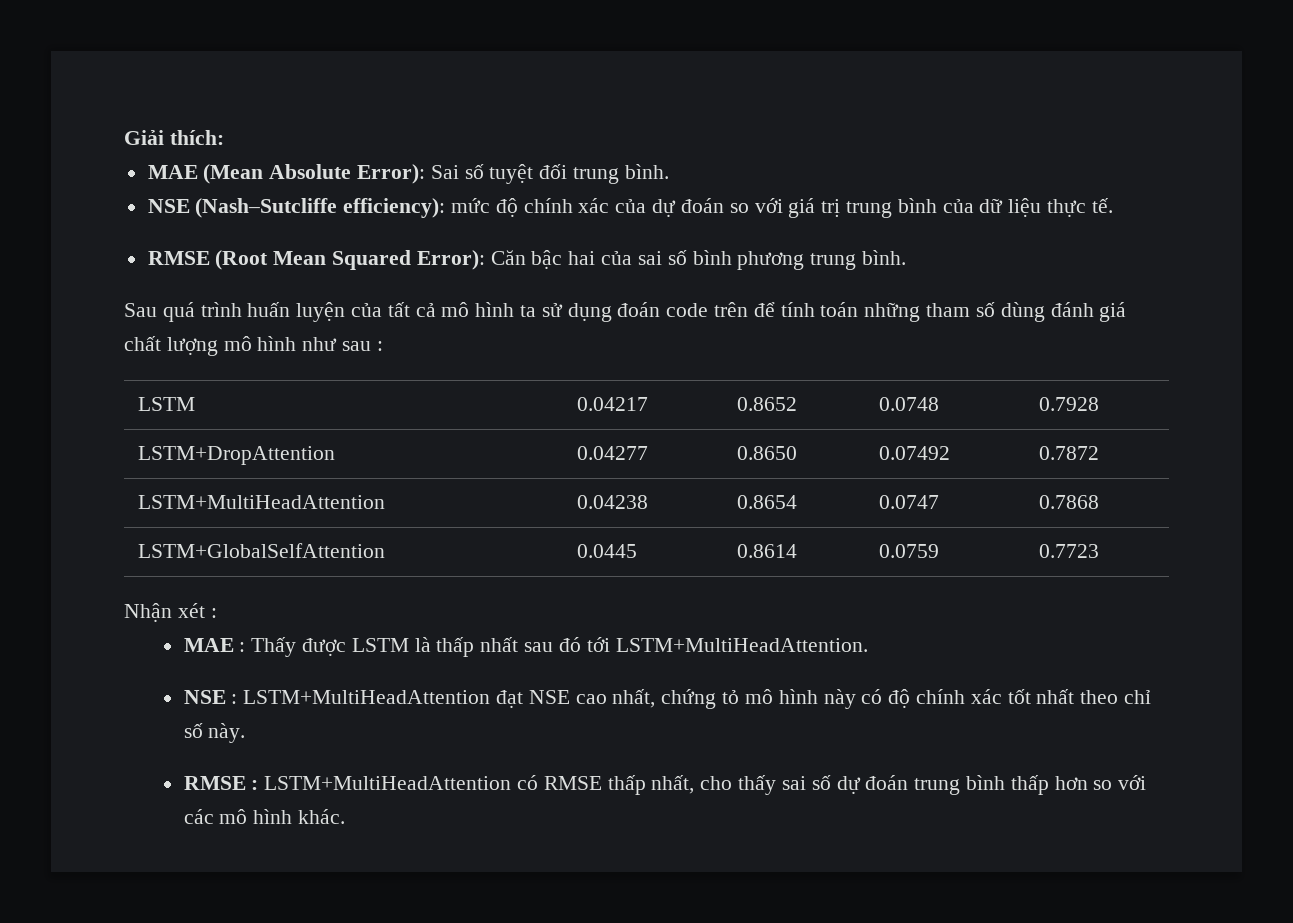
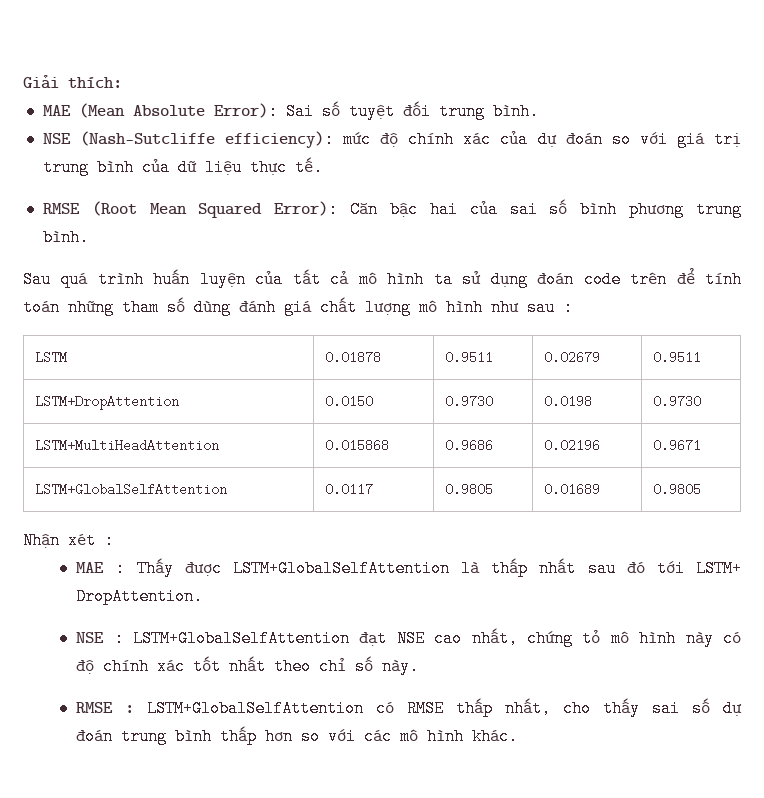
[577,397,649,411] [737,397,798,411] [879,397,940,411] [1039,397,1100,411] [138,446,336,465] [577,446,649,460] [737,446,798,460] [879,446,951,460] [1039,446,1100,460] [138,495,386,509] [577,495,649,509] [737,495,798,509] [879,495,940,509] [1039,495,1100,509] [138,543,386,558] [577,544,638,558] [737,544,798,558] [879,544,940,558] [1039,544,1100,558] 0.04217 | 0.8652 | 0.0748 | 0.7928 // LSTM+DropAttention | 0.04277 | 0.8650 | 0.07492 | 0.7872 // LSTM+MultiHeadAttention | 0.04238 | 0.8654 | 0.0747 | 0.7868 // LSTM+GlobalSelfAttention | 0.0445 | 0.8614 | 0.0759 | 0.7723 -> [325,351,382,364] [445,351,494,364] [544,351,601,364] [653,351,702,364] [35,395,180,410] [325,395,374,408] [445,395,494,408] [544,395,593,408] [653,395,702,408] [35,439,220,452] [325,439,390,452] [445,439,494,452] [544,439,601,452] [653,439,702,452] [35,483,228,496] [325,483,374,496] [445,483,494,496] [544,483,601,496] [653,483,702,496] 0.01878 | 0.9511 | 0.02679 | 0.9511 // LSTM+DropAttention | 0.0150 | 0.9730 | 0.0198 | 0.9730 // LSTM+MultiHeadAttention | 0.015868 | 0.9686 | 0.02196 | 0.9671 // LSTM+GlobalSelfAttention | 0.0117 | 0.9805 | 0.01689 | 0.9805
[351,638,409,652] LSTM -> [232,560,450,577] LSTM+GlobalSelfAttention
[615,638,868,652] LSTM+MultiHeadAttention. -> [696,560,743,577] [76,588,204,605] LSTM+ DropAttention.
[243,690,491,704] LSTM+MultiHeadAttention -> [132,630,350,647] LSTM+GlobalSelfAttention
[264,776,512,790] LSTM+MultiHeadAttention -> [147,700,365,717] LSTM+GlobalSelfAttention

